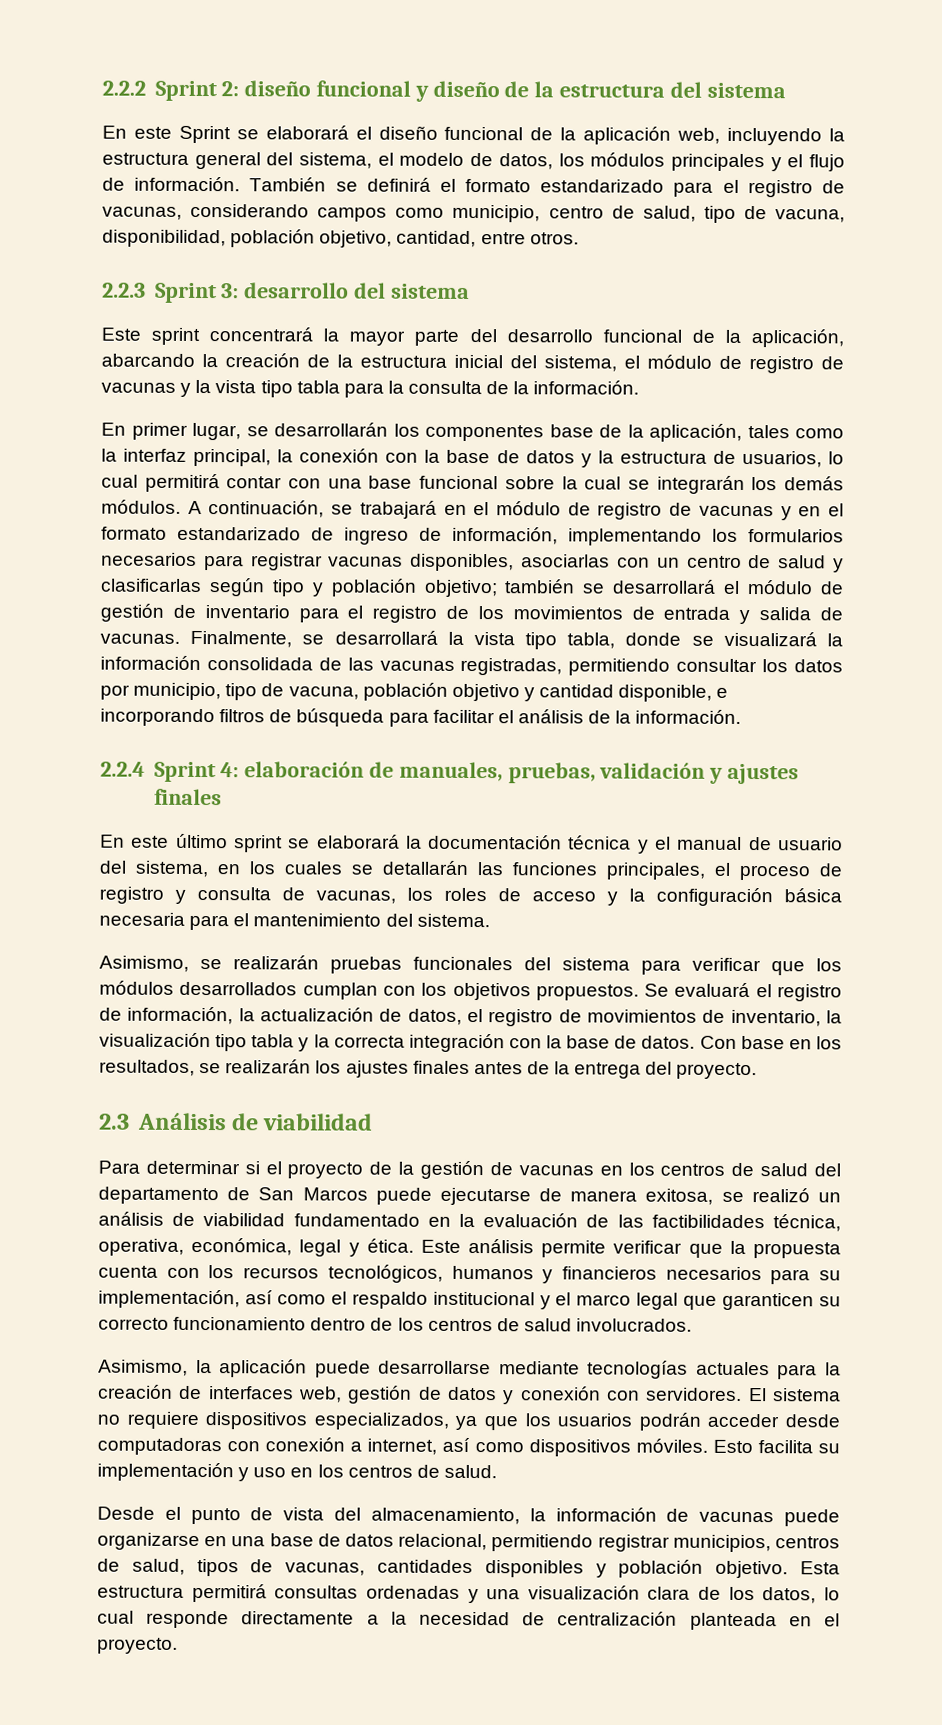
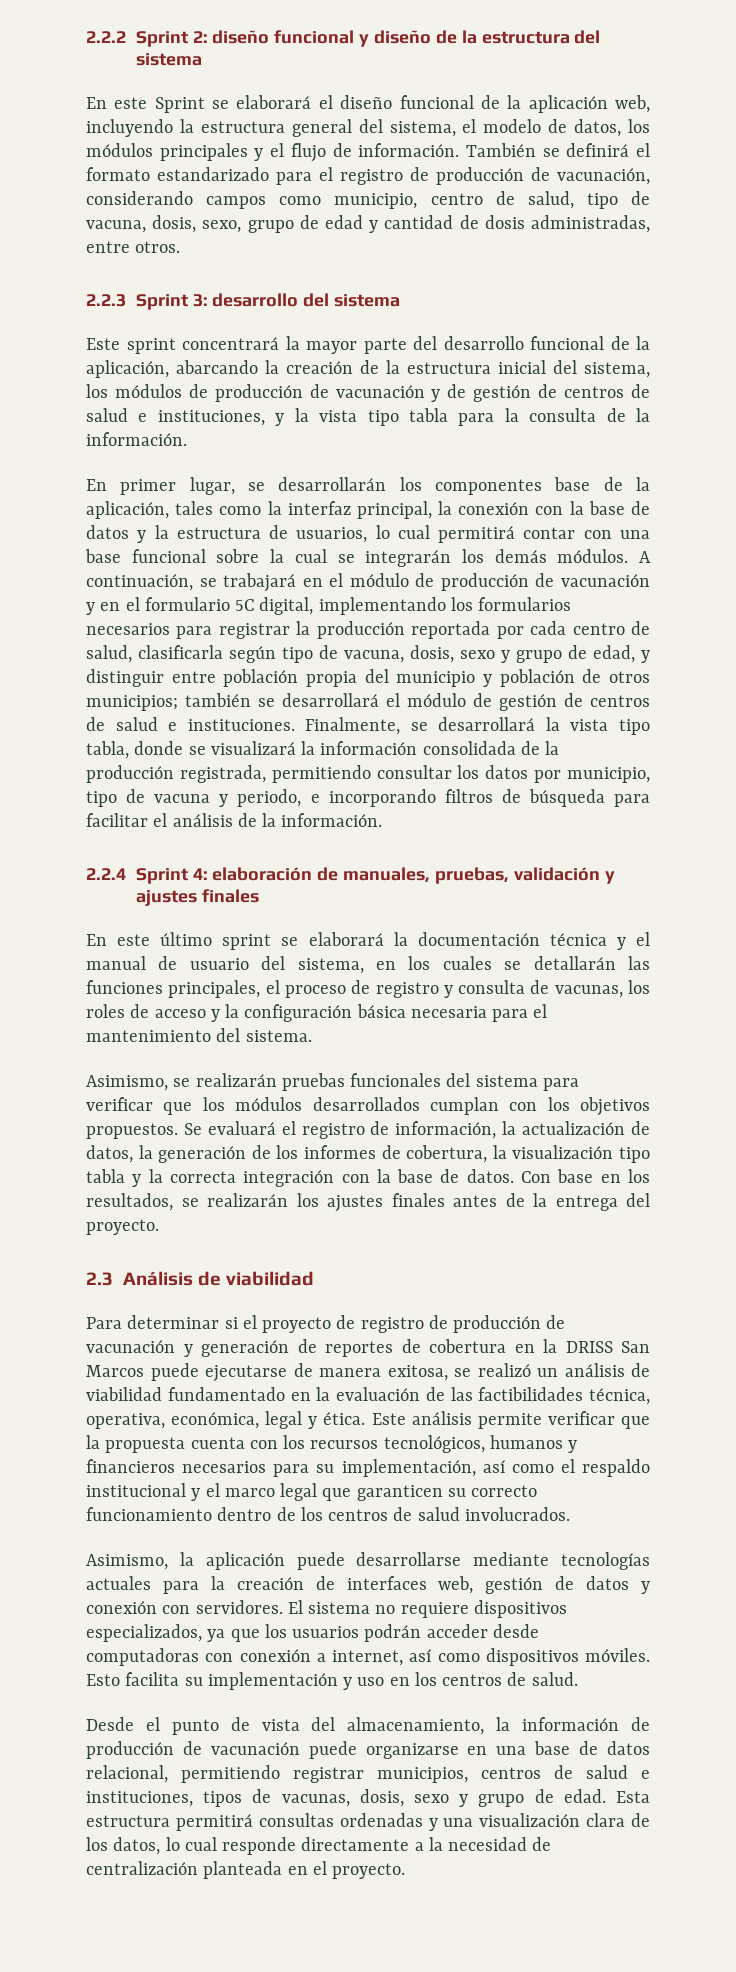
[102,206,182,220] vacunas, -> [436,167,650,185] producción de vacunación,
[102,229,477,248] disponibilidad, población objetivo, cantidad, -> [152,215,650,233] dosis, sexo, grupo de edad y cantidad de dosis administradas,
[624,354,844,374] [101,382,176,393] el módulo de registro de vacunas -> [86,384,651,402] [86,408,265,426] los módulos de producción de vacunación y de gestión de centros de salud e instituciones,
[597,502,844,521] [101,526,558,545] registro de vacunas y en el formato estandarizado de ingreso de información, -> [440,573,650,591] [86,597,314,615] producción de vacunación y en el formulario 5C digital,
[328,553,845,573] [100,578,498,598] vacunas disponibles, asociarlas con un centro de salud y clasificarlas según tipo y población objetivo; -> [296,621,651,639] [86,645,650,663] [86,669,651,687] [86,695,178,711] la producción reportada por cada centro de salud, clasificarla según tipo de vacuna, dosis, sexo y grupo de edad, y distinguir entre población propia del municipio y población de otros municipios;
[204,605,843,625] [100,633,180,644] inventario para el registro de los movimientos de entrada y salida de vacunas. -> [590,695,650,707] [86,717,295,731] centros de salud e instituciones.
[347,657,563,676] las vacunas registradas, -> [545,741,560,755] [86,765,266,783] la producción registrada,
[288,682,713,702] vacuna, población objetivo y cantidad disponible, -> [154,789,302,807] vacuna y periodo,
[466,1008,821,1027] el registro de movimientos de inventario, -> [138,1145,488,1163] la generación de los informes de cobertura,
[398,1160,842,1180] [98,1186,251,1205] la gestión de vacunas en los centros de salud del departamento de -> [360,1315,566,1333] [86,1339,613,1357] registro de producción de vacunación y generación de reportes de cobertura en la DRISS
[699,1511,775,1523] vacunas -> [86,1741,300,1759] producción de vacunación
[131,1558,789,1579] salud, tipos de vacunas, cantidades disponibles y población objetivo. -> [586,1765,650,1779] [86,1789,606,1807] salud e instituciones, tipos de vacunas, dosis, sexo y grupo de edad.

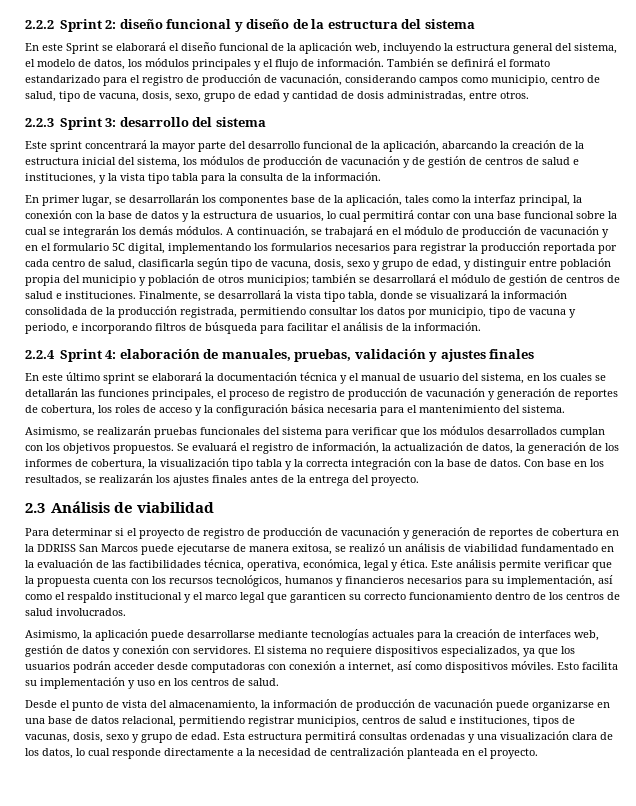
[443,980,623,998] y consulta de vacunas, -> [332,388,618,400] [25,405,95,416] de producción de vacunación y generación de reportes de cobertura,
[565,1341,613,1353] DRISS -> [37,544,76,552] DDRISS

